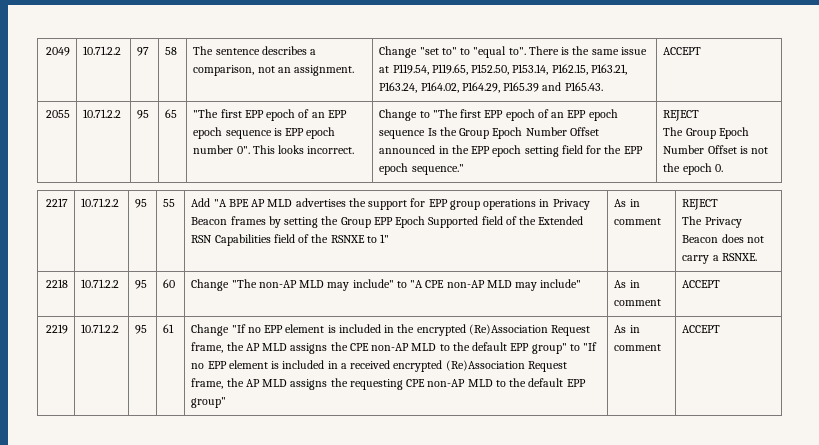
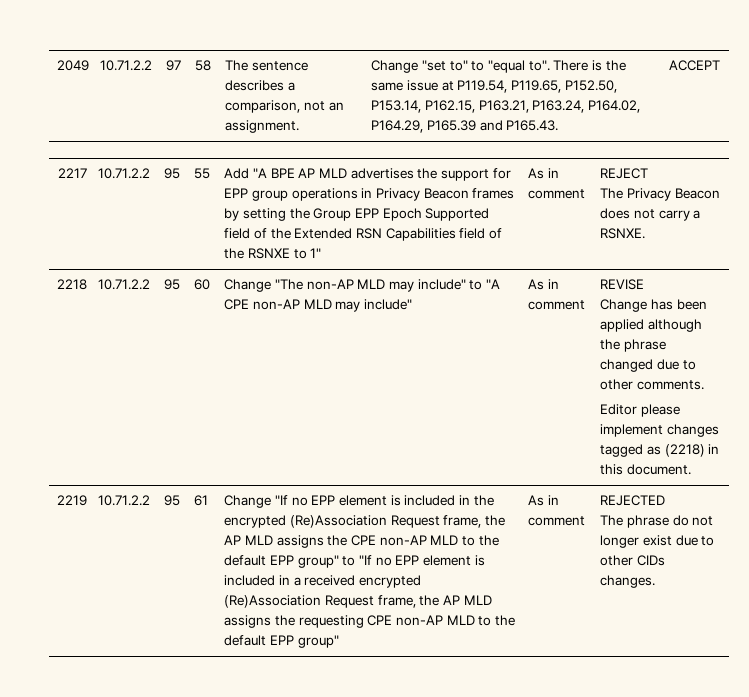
[45,110,70,118] [83,109,122,118] [137,110,150,119] [165,109,178,118] [193,109,347,121] [193,127,336,139] [193,145,355,154] [379,109,618,121] [379,127,599,139] [379,145,643,157] [379,163,464,175] [663,110,700,121] [663,127,749,139] [663,145,769,154] [663,163,723,175] // 2055 | 10.71.2.2 | 95 | 65 | "The first EPP epoch of an EPP epoch sequence is EPP epoch number 0". This looks incorrect. | Change to "The first EPP epoch of an EPP epoch sequence Is the Group Epoch Number Offset announced in the EPP epoch setting field for the EPP epoch sequence." | REJECT // The Group Epoch Number Offset is not the epoch 0. -> (721, 65) none
[682,280,721,288] ACCEPT -> [600,279,645,290] [600,299,707,312] [600,319,703,332] [600,339,667,352] [600,359,696,372] [600,379,705,390] [600,404,681,417] [600,424,720,437] [600,444,720,457] [600,464,692,475] REVISE // Change has been applied although the phrase changed due to other comments. // Editor please implement changes tagged as (2218) in this document.
[682,325,721,333] ACCEPT -> [600,495,666,506] [600,515,714,528] [600,535,715,548] [600,555,666,566] [600,575,656,588] REJECTED // The phrase do not longer exist due to other CIDs changes.

